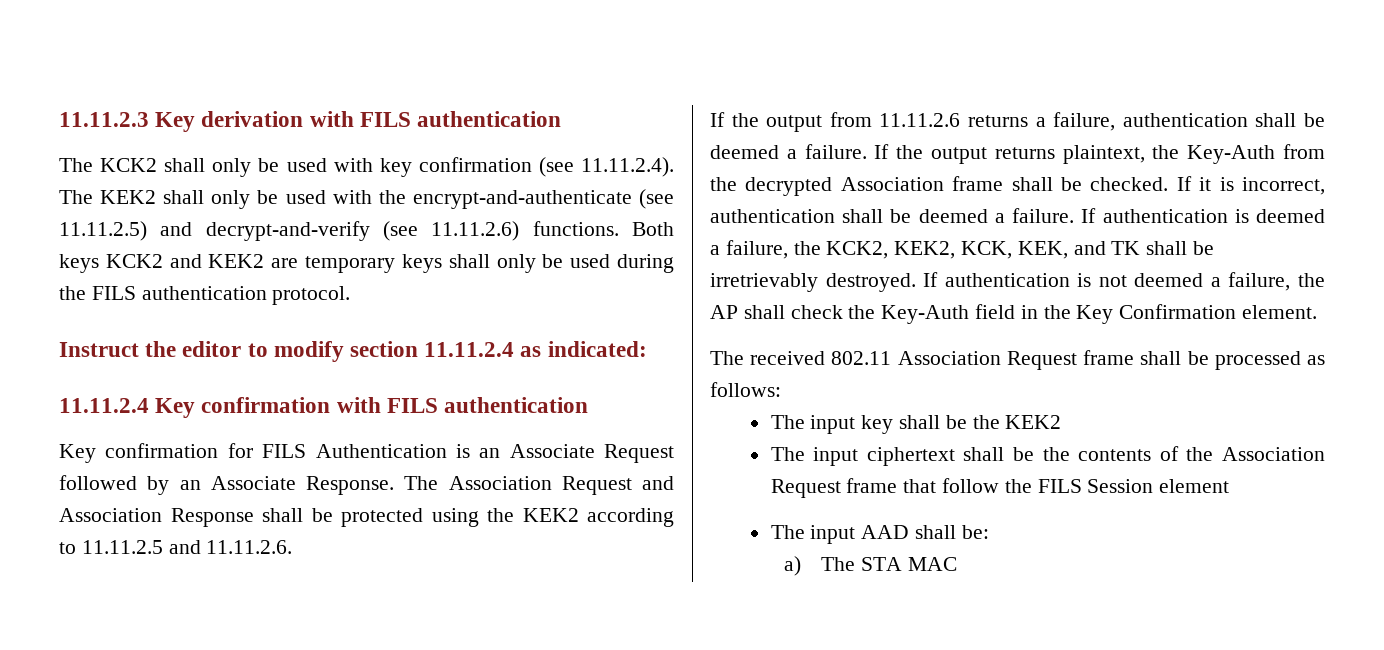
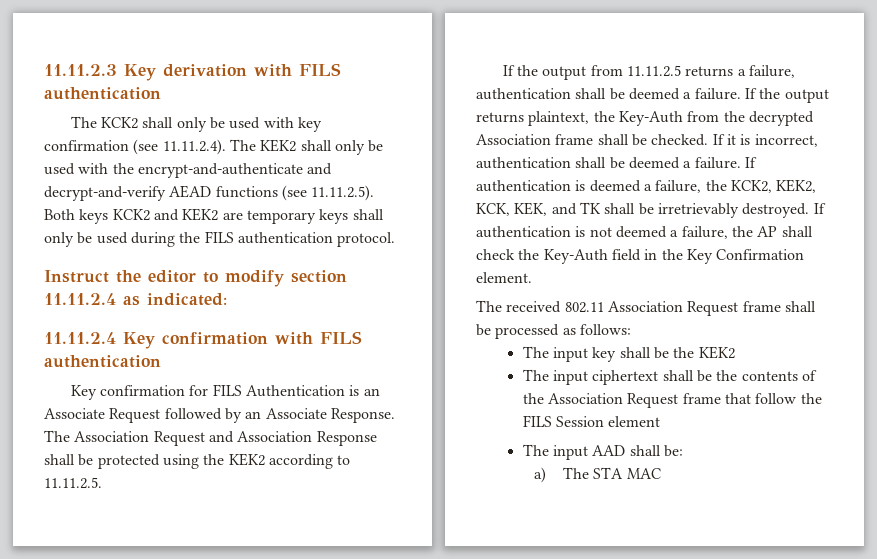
[638,189,674,209] [59,221,619,241] (see 11.11.2.5) and decrypt-and-verify (see 11.11.2.6) functions. -> [307,163,333,175] [44,185,375,201] and decrypt-and-verify AEAD functions (see 11.11.2.5).
[81,540,293,554] 11.11.2.5 and 11.11.2.6. -> [44,477,102,489] 11.11.2.5.
[879,113,961,127] 11.11.2.6 -> [627,65,682,77] 11.11.2.5

